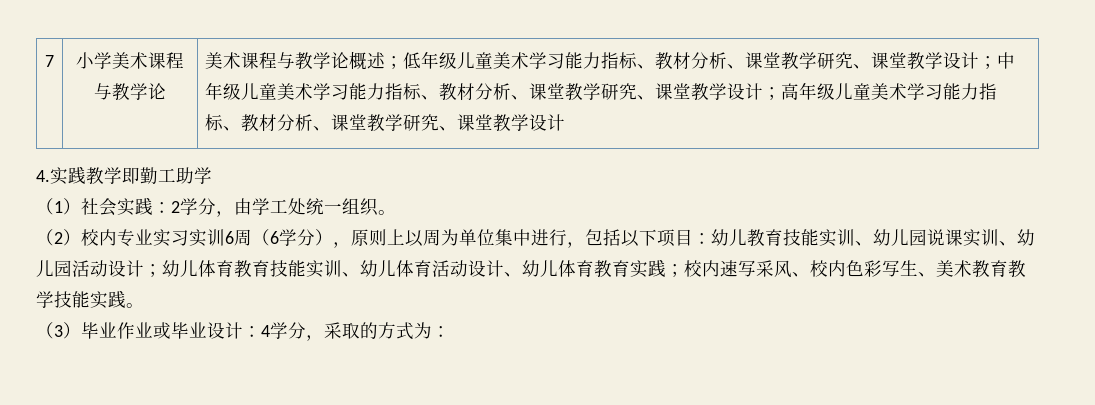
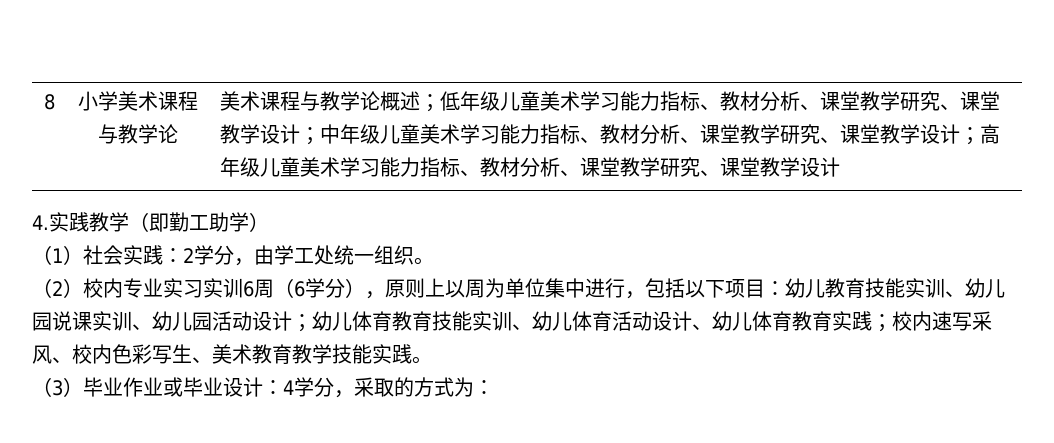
[45,55,54,67] 7 -> [43,94,55,110] 8
(122, 175) none -> [129,212,149,232] （
(212, 175) none -> [249,212,269,232] ）

